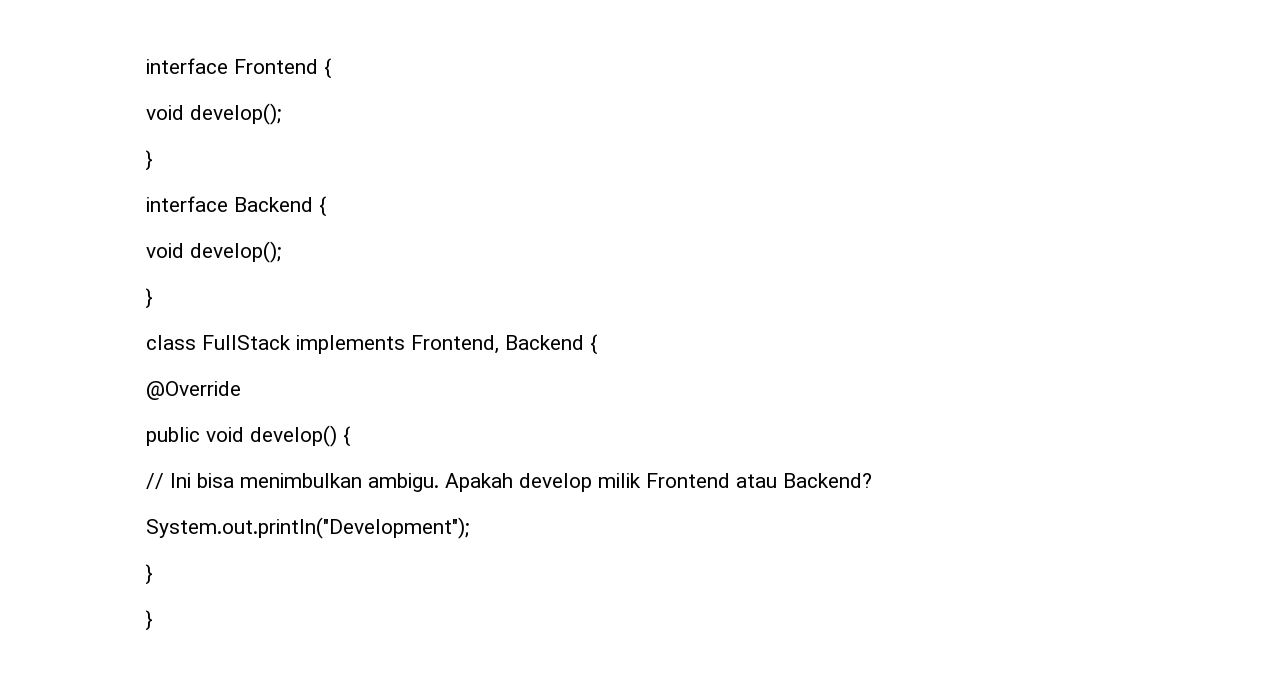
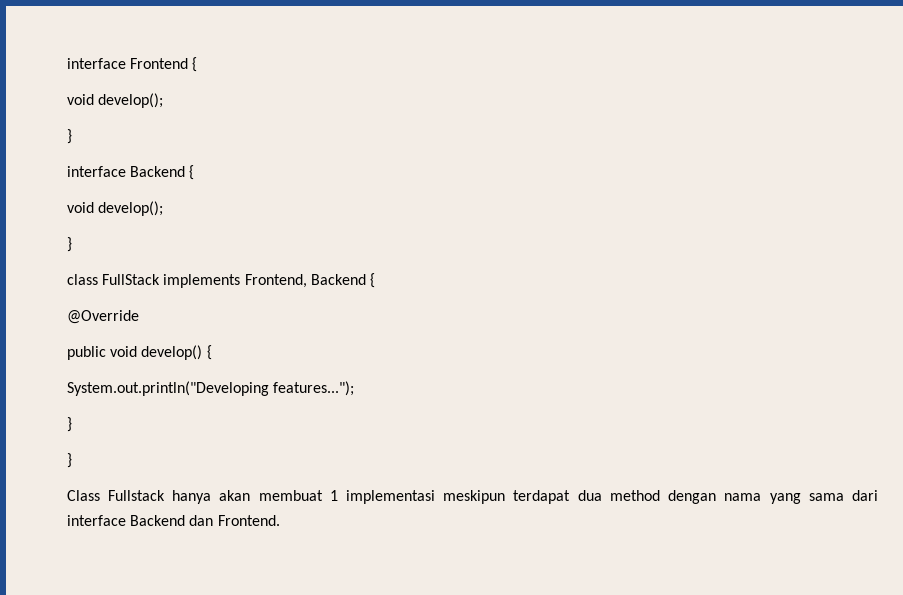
[146,473,873,492] [146,517,470,539] [145,564,154,585] [145,610,154,631] // Ini bisa menimbulkan ambigu. Apakah develop milik Frontend atau Backend? // System.out.println("Development"); // } // } -> [66,381,354,396] [66,417,72,432] [66,453,72,468] [66,490,879,504] [66,515,280,526] System.out.println("Developing features..."); // } // } // Class Fullstack hanya akan membuat 1 implementasi meskipun terdapat dua method dengan nama yang sama dari interface Backend dan Frontend.

